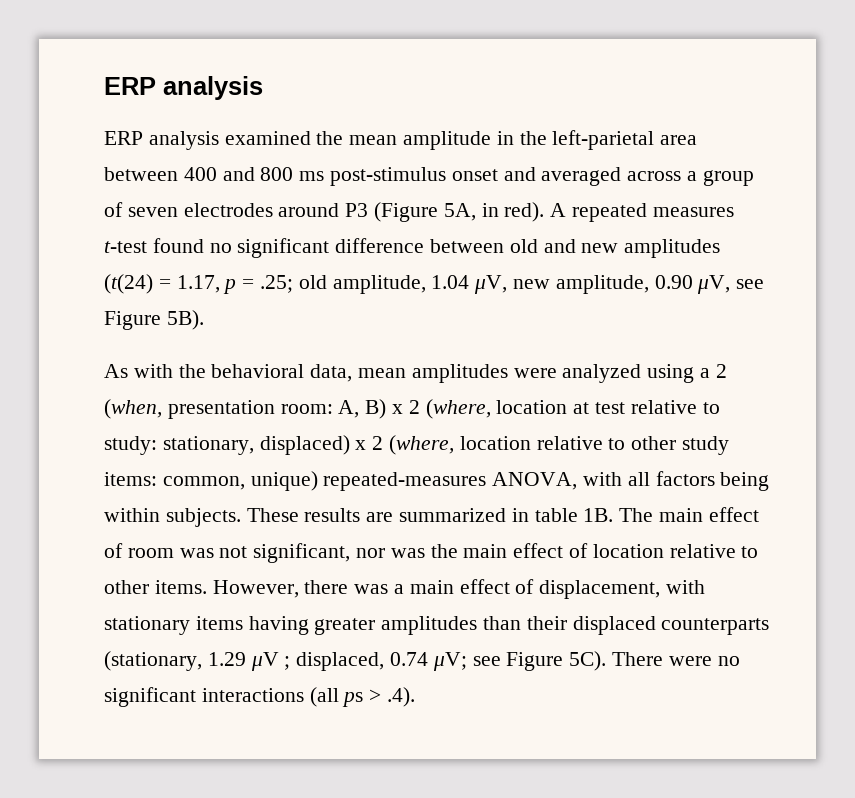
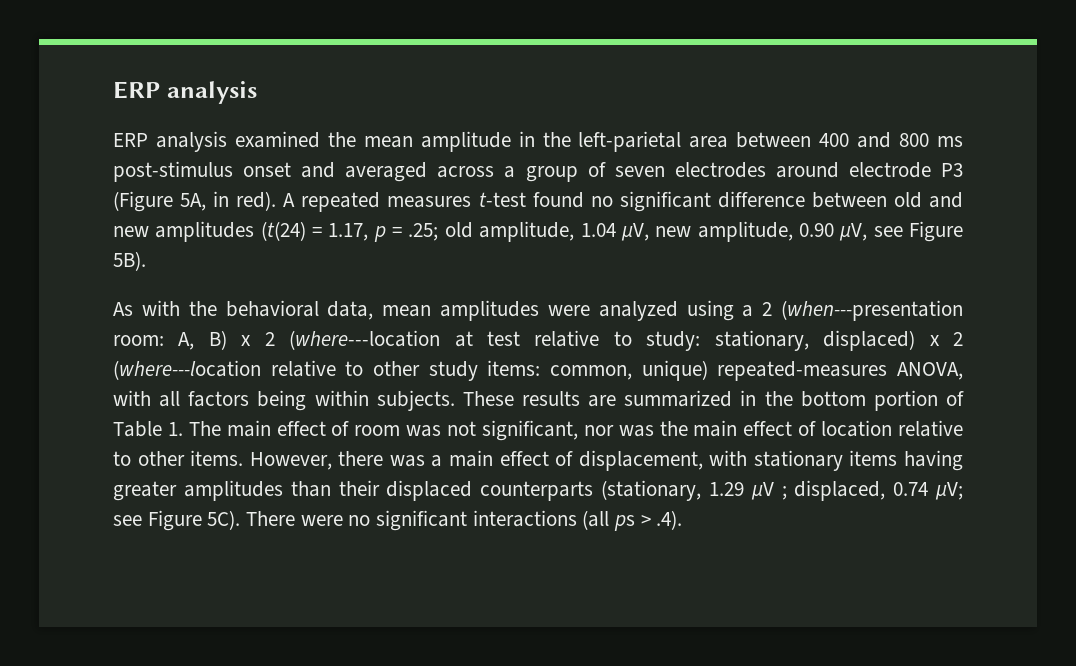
(340, 210) none -> [848,162,931,178] electrode
[104,399,275,419] (when, presentation -> [781,300,964,321] (when---presentation
[425,399,568,419] (where, location -> [289,330,441,350] (where---location
[389,435,531,455] (where, location -> [113,360,261,380] (where---location
[534,508,614,522] table 1B. -> [764,390,964,411] [113,421,183,437] the bottom portion of Table 1.

